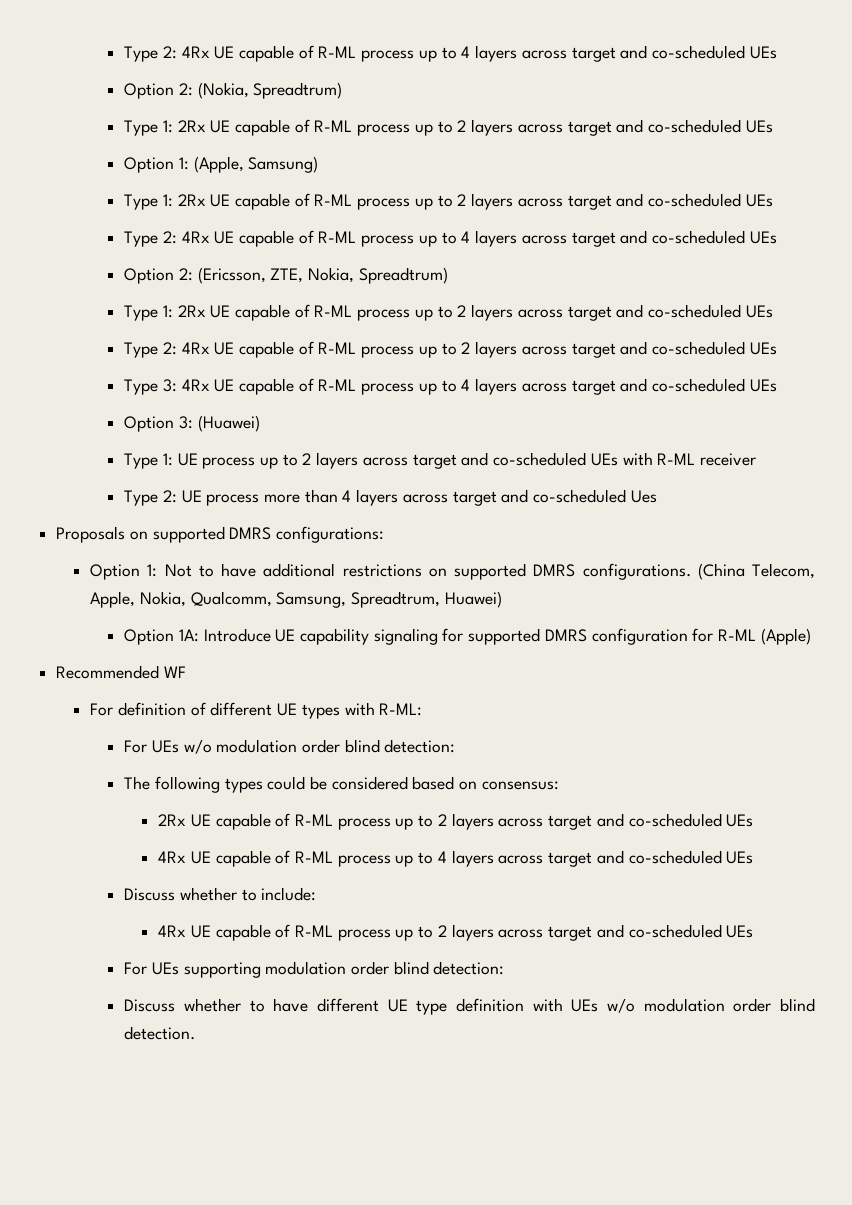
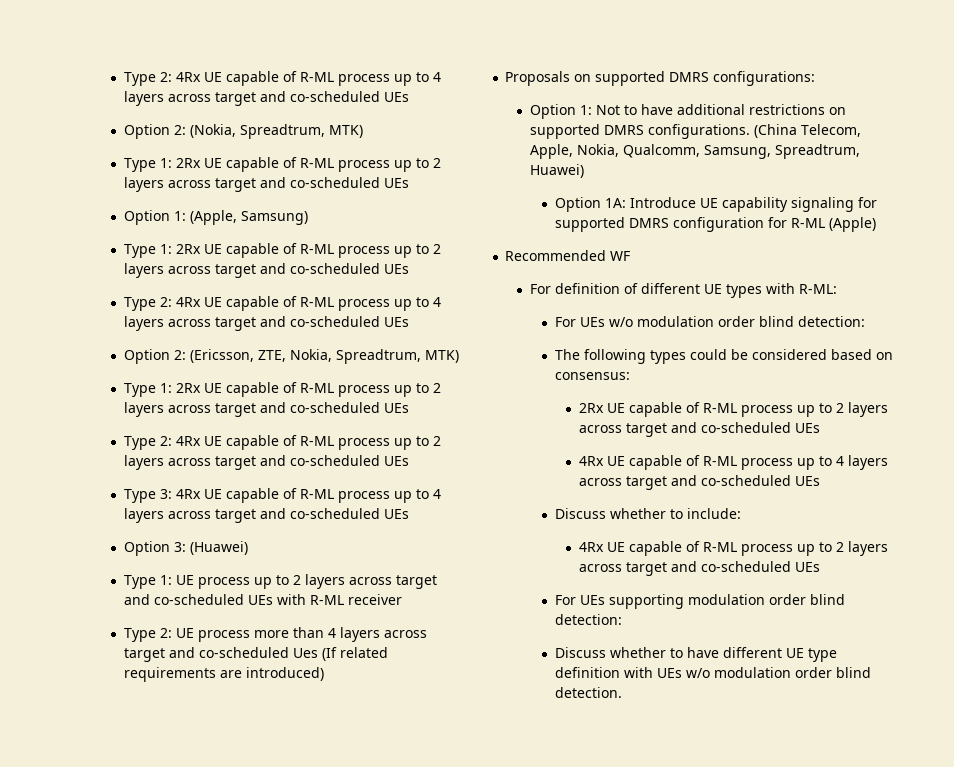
[253,82,343,99] Spreadtrum) -> [239,124,363,139] Spreadtrum, MTK)
[358,267,448,284] Spreadtrum) -> [335,349,459,364] Spreadtrum, MTK)
(657, 496) none -> [321,647,388,661] [123,667,324,682] (If related requirements are introduced)

